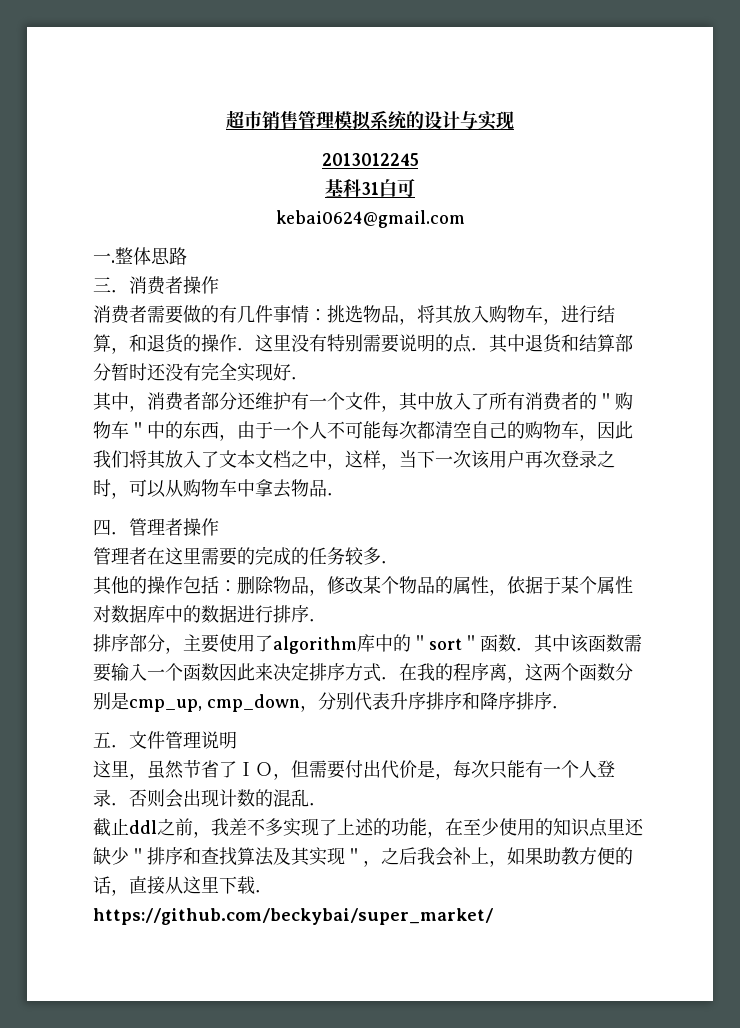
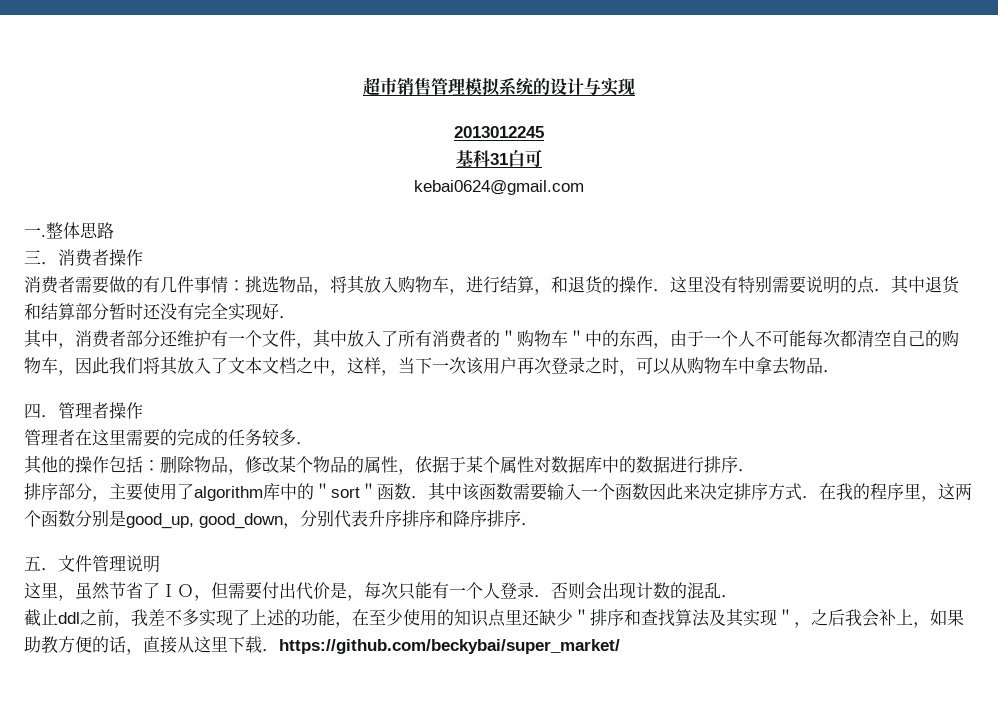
[489,663,507,681] 离 -> [904,483,921,499] 里
[129,694,300,712] cmp_up, cmp_down -> [126,513,283,529] good_up, good_down

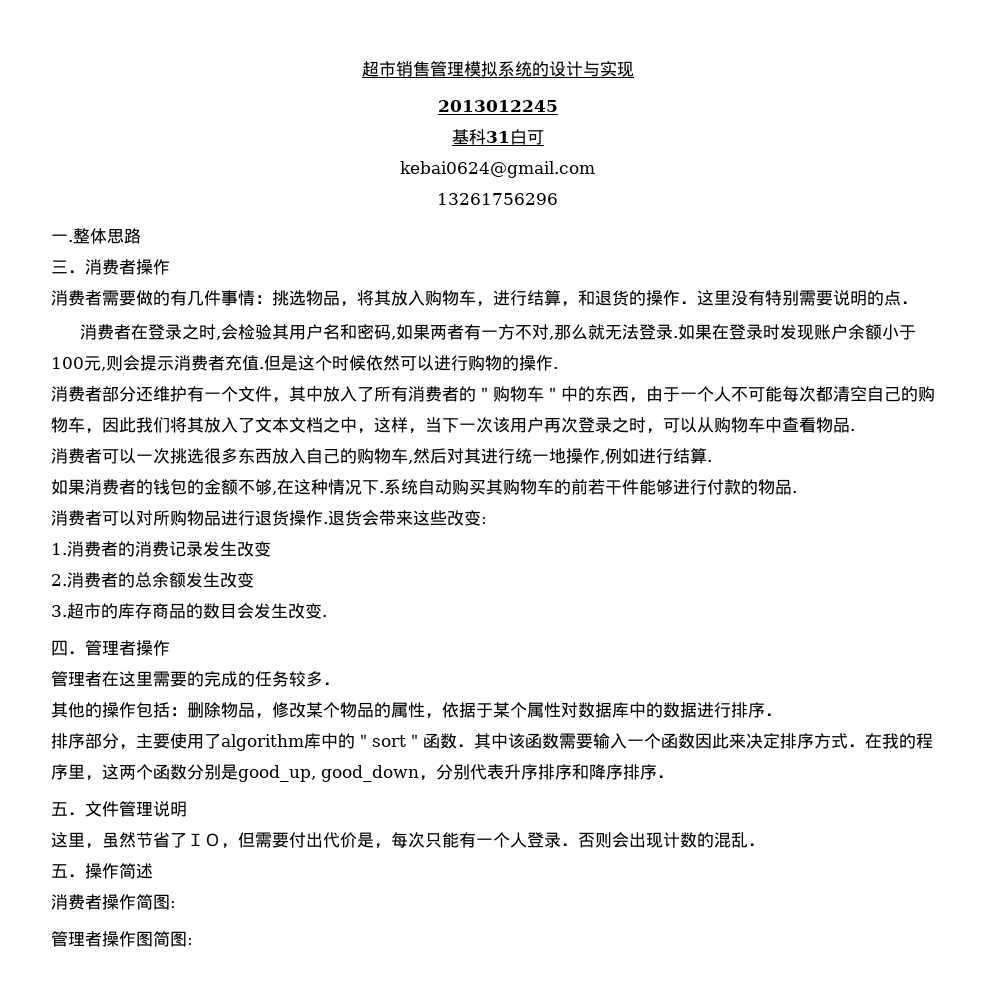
(584, 187) none -> [437,193,558,205] // 13261756296
[891,275,960,294] [24,303,296,321] [24,329,75,349] 其中退货和结算部分暂时还没有完全实现好． // 其中， -> [80,324,917,340] [51,355,558,371] // 消费者在登录之时,会检验其用户名和密码,如果两者有一方不对,那么就无法登录.如果在登录时发现账户余额小于100元,则会提示消费者充值.但是这个时候依然可以进行购物的操作. //
[755,357,840,375] 拿去物品． -> [782,417,855,433] [51,448,712,464] [51,479,797,495] [51,510,487,526] [51,541,271,557] [51,572,254,588] [51,603,327,619] 查看物品. // 消费者可以一次挑选很多东西放入自己的购物车,然后对其进行统一地操作,例如进行结算. // 如果消费者的钱包的金额不够,在这种情况下.系统自动购买其购物车的前若干件能够进行付款的物品. // 消费者可以对所购物品进行退货操作.退货会带来这些改变: // 1.消费者的消费记录发生改变 // 2.消费者的总余额发生改变 // 3.超市的库存商品的数目会发生改变.
[24,608,964,628] [24,636,620,655] 截止ddl之前，我差不多实现了上述的功能，在至少使用的知识点里还缺少＂排序和查找算法及其实现＂，之后我会补上，如果助教方便的话，直接从这里下载．https://github.com/beckybai/super_market/ -> [51,863,153,879] [51,894,176,910] [51,931,193,947] 五．操作简述 // 消费者操作简图: // 管理者操作图简图:

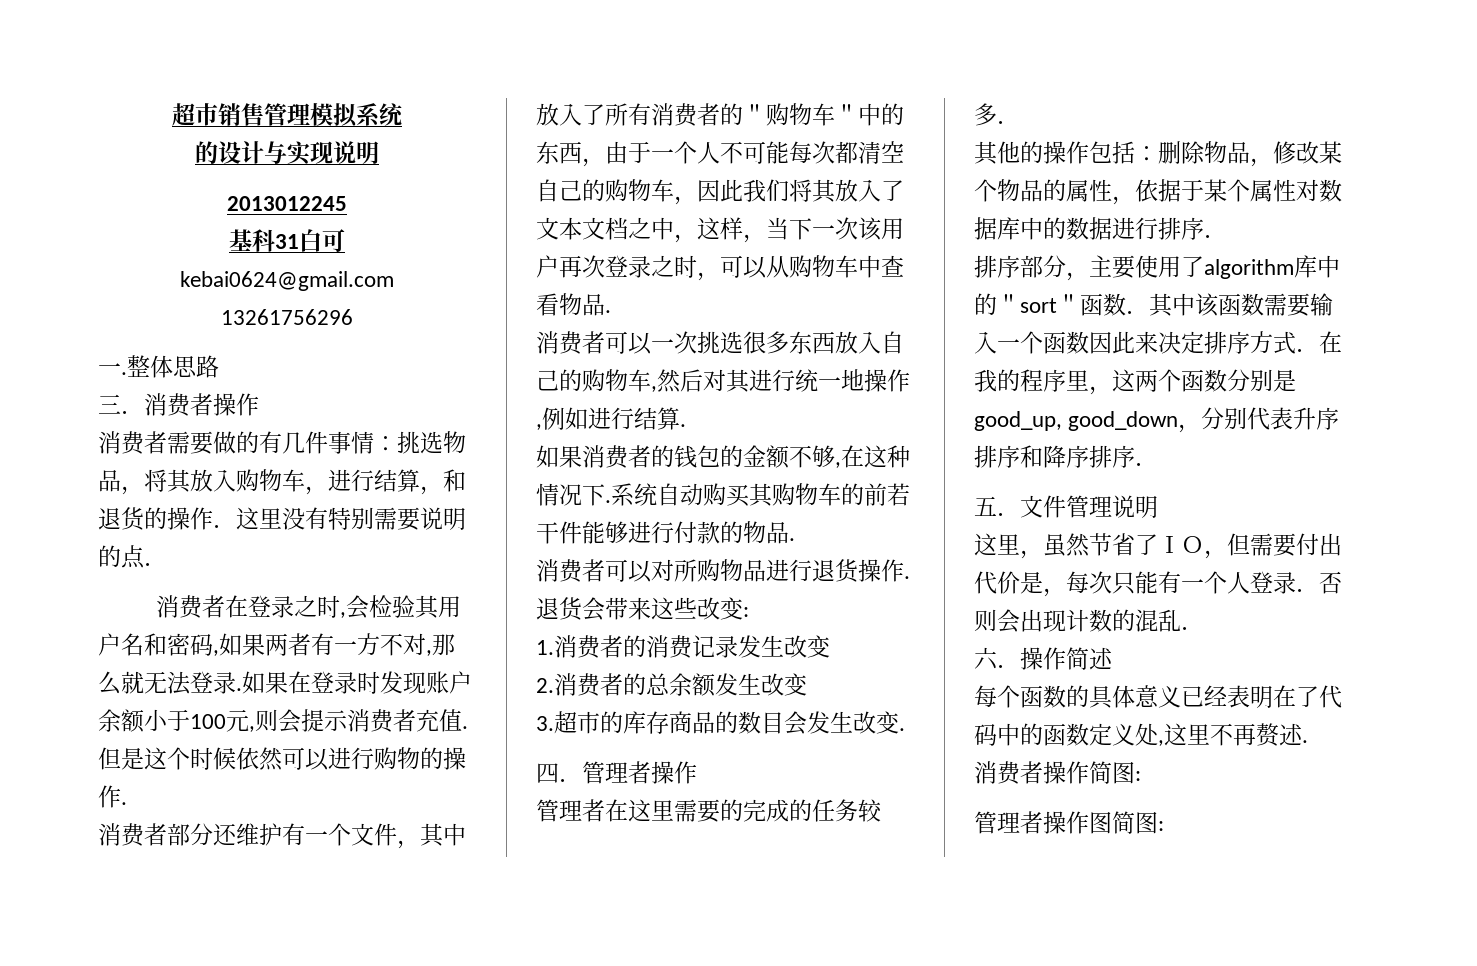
(532, 69) none -> (404, 114) //
(634, 69) none -> [333,141,379,164] 说明
[51,864,68,878] 五 -> [974,647,998,670] 六
(153, 871) none -> [974,685,1342,709] [974,723,1308,747] // 每个函数的具体意义已经表明在了代码中的函数定义处,这里不再赘述.

